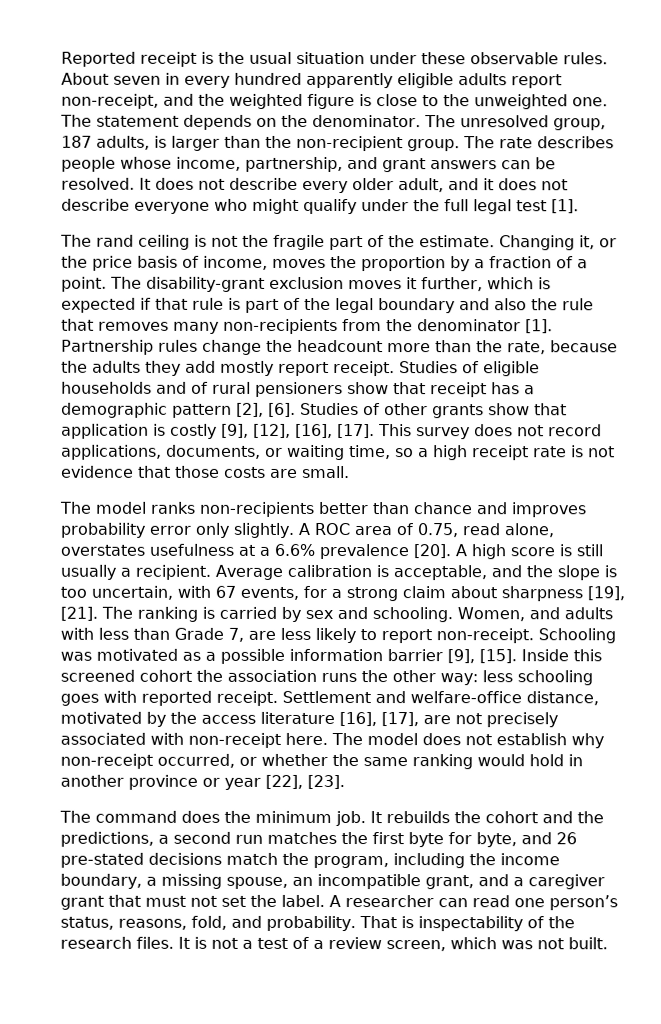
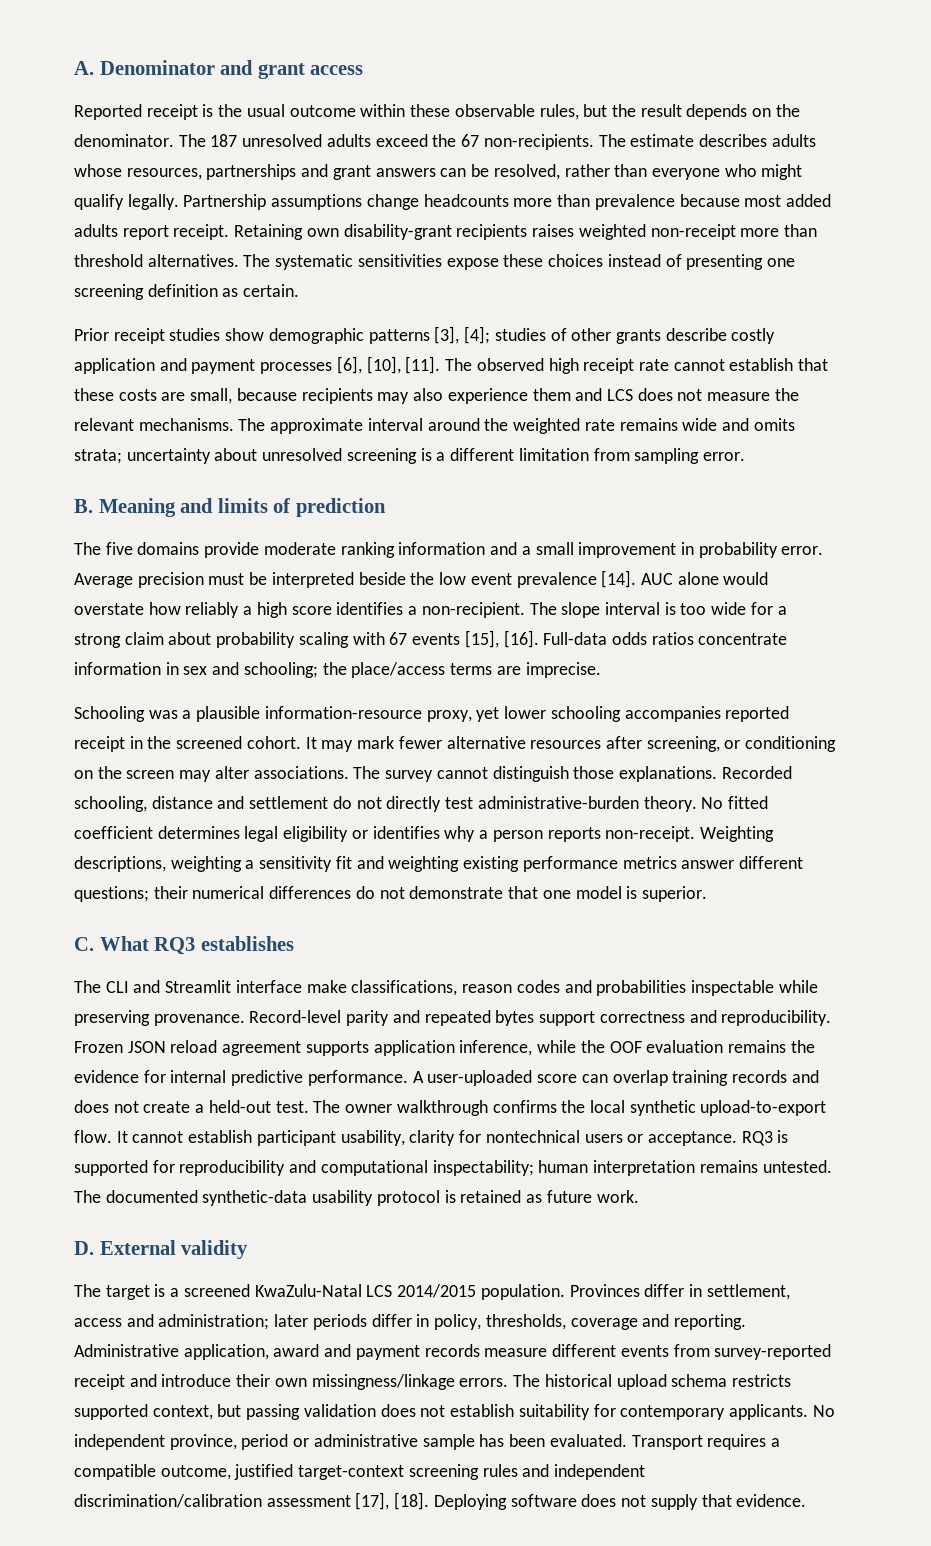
(61, 59) none -> [74,60,364,79] A. Denominator and grant access //
[296,51,608,65] [61,72,562,89] [61,93,608,110] [60,114,179,127] situation under these observable rules. About seven in every hundred apparently eligible adults report non-receipt, and the weighted figure is close to the unweighted one. The statement -> [289,104,682,120] outcome within these observable rules, but the result
[459,115,606,131] [61,135,614,152] [61,156,343,173] unresolved group, 187 adults, is larger than the non-recipient group. The rate describes people whose income, partnership, -> [210,134,816,150] [74,164,297,180] 187 unresolved adults exceed the 67 non-recipients. The estimate describes adults whose resources, partnerships
[61,177,568,194] [61,198,579,215] [60,234,617,251] [61,255,588,272] [61,276,551,292] [61,297,594,314] [61,318,553,335] [61,339,618,355] [61,360,540,377] [61,381,535,398] [61,402,567,419] [61,423,602,440] [61,444,615,461] [61,465,350,479] [59,501,587,518] [60,522,554,538] [60,543,603,560] [60,564,617,581] [60,585,299,600] resolved. It does not describe every older adult, and it does not describe everyone who might qualify under the full legal test [1]. // The rand ceiling is not the fragile part of the estimate. Changing it, or the price basis of income, moves the proportion by a fraction of a point. The disability-grant exclusion moves it further, which is expected if that rule is part of the legal boundary and also the rule that removes many non-recipients from the denominator [1]. Partnership rules change the headcount more than the rate, because the adults they add mostly report receipt. Studies of eligible households and of rural pensioners show that receipt has a demographic pattern [2], [6]. Studies of other grants show that application is costly [9], [12], [16], [17]. This survey does not record applications, documents, or waiting time, so a high receipt rate is not evidence that those costs are small. // The model ranks non-recipients better than chance and improves probability error only slightly. A ROC area of 0.75, read alone, overstates usefulness at a 6.6% prevalence [20]. A high score is still usually a recipient. Average calibration is acceptable, and the slope is too uncertain, with 67 events, -> [493,164,803,180] [74,194,831,210] [74,224,817,240] [74,254,795,270] [74,284,300,300] [74,326,776,344] [74,356,829,374] [74,388,799,404] [74,418,795,434] [74,448,745,464] [74,498,386,517] [74,542,824,558] [74,570,769,588] [74,602,747,618] resolved, rather than everyone who might qualify legally. Partnership assumptions change headcounts more than prevalence because most added adults report receipt. Retaining own disability-grant recipients raises weighted non-receipt more than threshold alternatives. The systematic sensitivities expose these choices instead of presenting one screening definition as certain. // Prior receipt studies show demographic patterns [3], [4]; studies of other grants describe costly application and payment processes [6], [10], [11]. The observed high receipt rate cannot establish that these costs are small, because recipients may also experience them and LCS does not measure the relevant mechanisms. The approximate interval around the weighted rate remains wide and omits strata; uncertainty about unresolved screening is a different limitation from sampling error. // B. Meaning and limits of prediction // The five domains provide moderate ranking information and a small improvement in probability error. Average precision must be interpreted beside the low event prevalence [14]. AUC alone would overstate how reliably a high score identifies a non-recipient. The slope interval is too wide
[501,586,625,602] [60,606,613,623] [60,627,616,644] [60,648,602,664] [60,669,593,686] [60,690,599,706] [60,711,558,728] [60,732,604,749] [60,753,583,770] [60,774,345,790] [59,810,604,827] [60,831,577,848] [60,852,560,869] [60,873,605,890] [60,894,618,911] [60,915,575,932] [60,936,608,952] sharpness [19], [21]. The ranking is carried by sex and schooling. Women, and adults with less than Grade 7, are less likely to report non-receipt. Schooling was motivated as a possible information barrier [9], [15]. Inside this screened cohort the association runs the other way: less schooling goes with reported receipt. Settlement and welfare-office distance, motivated by the access literature [16], [17], are not precisely associated with non-receipt here. The model does not establish why non-receipt occurred, or whether the same ranking would hold in another province or year [22], [23]. // The command does the minimum job. It rebuilds the cohort and the predictions, a second run matches the first byte for byte, and 26 pre-stated decisions match the program, including the income boundary, a missing spouse, an incompatible grant, and a caregiver grant that must not set the label. A researcher can read one person’s status, reasons, fold, and probability. That is inspectability of the research files. It is not a test of a review screen, which was not built. -> [216,630,788,648] [74,662,601,678] [74,706,790,722] [74,736,837,752] [74,766,792,782] [74,796,768,812] [74,826,774,842] [74,856,803,872] [74,886,707,902] [74,936,294,955] [74,980,818,996] [74,1010,832,1026] [74,1040,815,1056] [74,1070,819,1086] [74,1100,827,1116] [74,1130,789,1146] [74,1160,832,1176] [74,1190,639,1206] [74,1240,249,1259] [74,1284,790,1300] [74,1314,746,1330] [74,1344,832,1360] [74,1374,791,1390] [74,1404,835,1420] [74,1434,780,1450] [74,1464,646,1480] [74,1492,807,1510] probability scaling with 67 events [15], [16]. Full-data odds ratios concentrate information in sex and schooling; the place/access terms are imprecise. // Schooling was a plausible information-resource proxy, yet lower schooling accompanies reported receipt in the screened cohort. It may mark fewer alternative resources after screening, or conditioning on the screen may alter associations. The survey cannot distinguish those explanations. Recorded schooling, distance and settlement do not directly test administrative-burden theory. No fitted coefficient determines legal eligibility or identifies why a person reports non-receipt. Weighting descriptions, weighting a sensitivity fit and weighting existing performance metrics answer different questions; their numerical differences do not demonstrate that one model is superior. // C. What RQ3 establishes // The CLI and Streamlit interface make classifications, reason codes and probabilities inspectable while preserving provenance. Record-level parity and repeated bytes support correctness and reproducibility. Frozen JSON reload agreement supports application inference, while the OOF evaluation remains the evidence for internal predictive performance. A user-uploaded score can overlap training records and does not create a held-out test. The owner walkthrough confirms the local synthetic upload-to-export flow. It cannot establish participant usability, clarity for nontechnical users or acceptance. RQ3 is supported for reproducibility and computational inspectability; human interpretation remains untested. The documented synthetic-data usability protocol is retained as future work. // D. External validity // The target is a screened KwaZulu-Natal LCS 2014/2015 population. Provinces differ in settlement, access and administration; later periods differ in policy, thresholds, coverage and reporting. Administrative application, award and payment records measure different events from survey-reported receipt and introduce their own missingness/linkage errors. The historical upload schema restricts supported context, but passing validation does not establish suitability for contemporary applicants. No independent province, period or administrative sample has been evaluated. Transport requires a compatible outcome, justified target-context screening rules and independent discrimination/calibration assessment [17], [18]. Deploying software does not supply that evidence.

